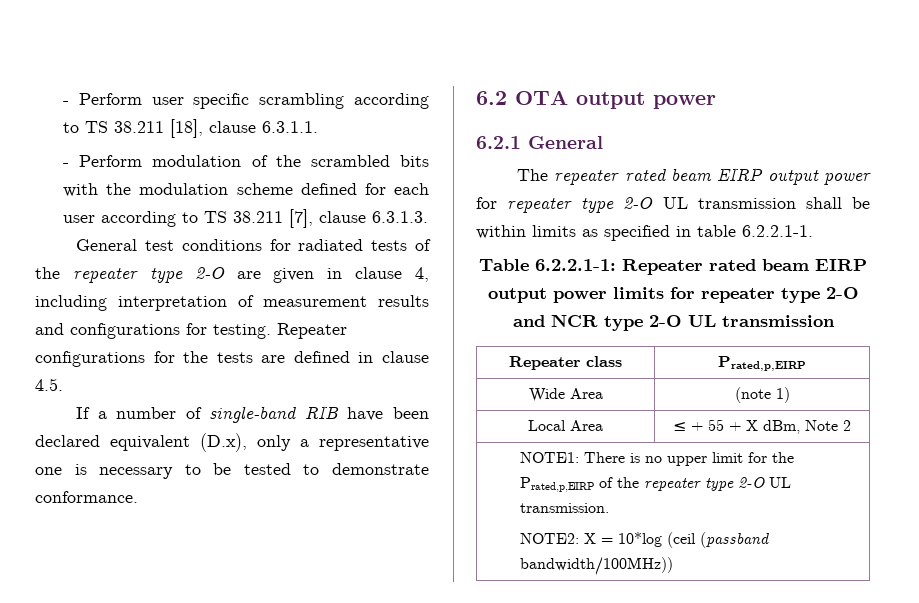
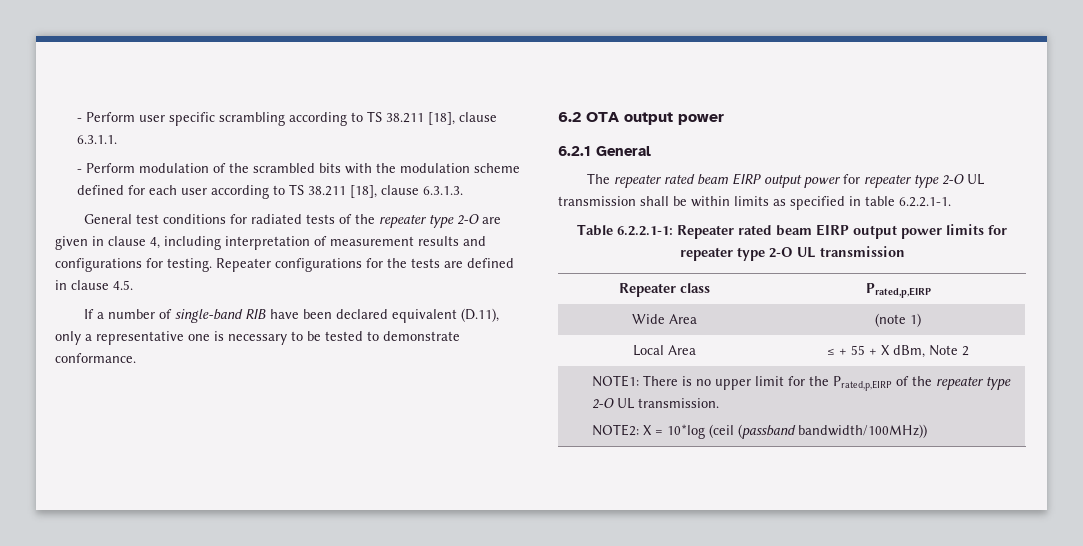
[289,209,314,228] [7], -> [349,185,377,198] [18],
[200,433,247,452] (D.x), -> [461,308,500,322] (D.11),
[512,314,682,331] and NCR type 2-O -> (793, 252) none

